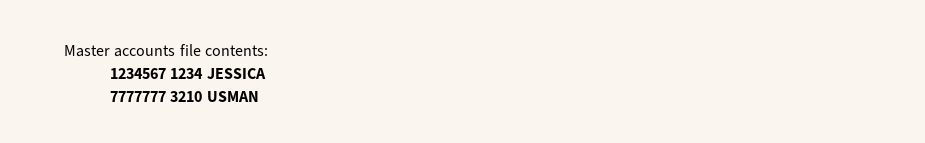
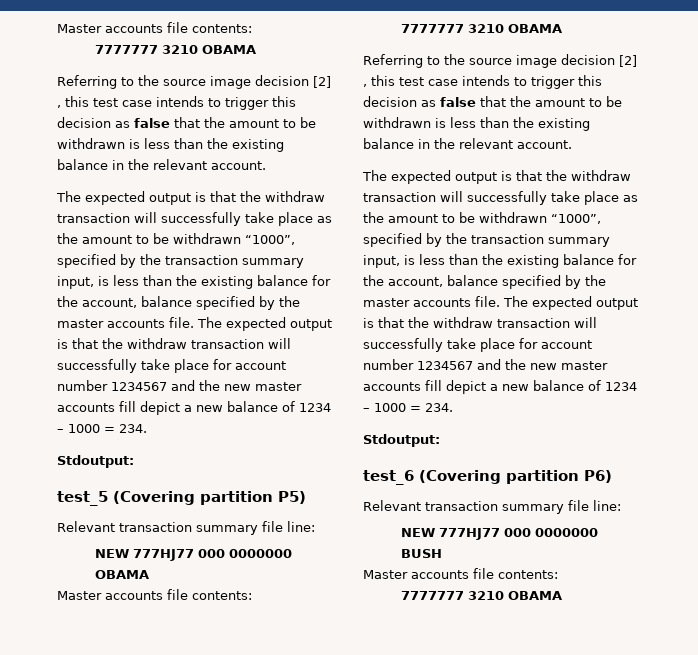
[64,44,268,57] [110,68,266,79] [110,91,259,102] Master accounts file contents: // 1234567 1234 JESSICA // 7777777 3210 USMAN -> [57,22,252,33] [94,45,256,54] [57,75,331,89] [57,96,296,110] [57,117,316,128] [57,138,284,152] [57,159,266,170] [56,191,325,205] [57,212,332,226] [57,233,295,245] [57,254,304,268] [57,275,331,289] [57,296,300,310] [57,317,332,331] [57,338,291,349] [57,359,286,373] [57,380,302,391] [57,401,331,415] [57,424,147,433] [57,455,134,468] [57,491,306,506] [57,521,315,535] [94,549,292,561] [94,570,149,579] [57,589,252,600] [400,24,562,33] [363,54,637,68] [363,75,602,89] [363,96,622,107] [363,117,590,131] [363,138,572,149] [362,170,631,184] [363,191,638,205] [363,212,601,224] [363,233,610,247] [363,254,637,268] [363,275,606,289] [363,296,638,310] [363,317,597,328] [363,338,592,352] [363,359,608,370] [363,380,637,394] [363,403,453,412] [363,434,440,447] [363,470,612,485] [363,500,621,514] [400,528,598,540] [400,549,442,558] [363,568,558,579] [400,591,562,600] Master accounts file contents: // 7777777 3210 OBAMA // Referring to the source image decision [2] , this test case intends to trigger this decision as false that the amount to be withdrawn is less than the existing balance in the relevant account. // The expected output is that the withdraw transaction will successfully take place as the amount to be withdrawn “1000”, specified by the transaction summary input, is less than the existing balance for the account, balance specified by the master accounts file. The expected output is that the withdraw transaction will successfully take place for account number 1234567 and the new master accounts fill depict a new balance of 1234 – 1000 = 234. // Stdoutput: // test_5 (Covering partition P5) // Relevant transaction summary file line: // NEW 777HJ77 000 0000000 OBAMA // Master accounts file contents: // 7777777 3210 OBAMA // Referring to the source image decision [2] , this test case intends to trigger this decision as false that the amount to be withdrawn is less than the existing balance in the relevant account. // The expected output is that the withdraw transaction will successfully take place as the amount to be withdrawn “1000”, specified by the transaction summary input, is less than the existing balance for the account, balance specified by the master accounts file. The expected output is that the withdraw transaction will successfully take place for account number 1234567 and the new master accounts fill depict a new balance of 1234 – 1000 = 234. // Stdoutput: // test_6 (Covering partition P6) // Relevant transaction summary file line: // NEW 777HJ77 000 0000000 BUSH // Master accounts file contents: // 7777777 3210 OBAMA

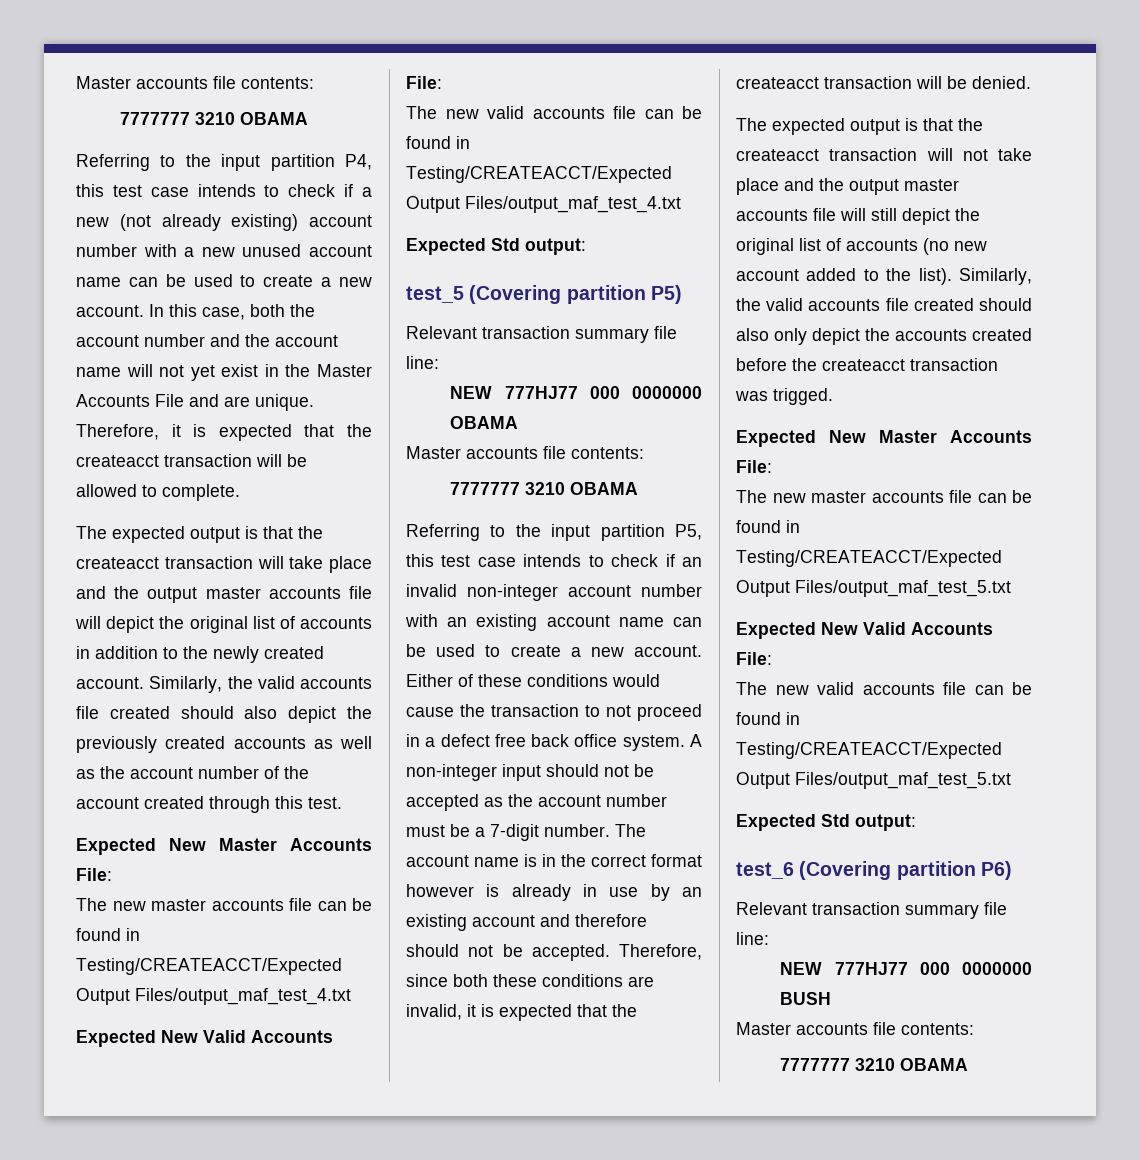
[163,75,331,89] [57,96,296,110] [57,117,316,128] [57,138,284,152] [57,159,266,170] [56,191,325,205] [57,212,332,226] [57,233,295,245] [57,254,304,268] [57,275,331,289] [57,296,300,310] [57,317,332,331] [57,338,291,349] [57,359,286,373] [57,380,302,391] [57,401,331,415] [57,424,147,433] [57,455,134,468] source image decision [2] , this test case intends to trigger this decision as false that the amount to be withdrawn is less than the existing balance in the relevant account. // The expected output is that the withdraw transaction will successfully take place as the amount to be withdrawn “1000”, specified by the transaction summary input, is less than the existing balance for the account, balance specified by the master accounts file. The expected output is that the withdraw transaction will successfully take place for account number 1234567 and the new master accounts fill depict a new balance of 1234 – 1000 = 234. // Stdoutput: -> [221,154,372,171] [76,184,372,197] [76,214,372,231] [76,244,372,257] [76,274,372,287] [76,304,315,320] [76,334,338,347] [76,364,373,381] [76,394,314,411] [76,424,372,441] [76,454,307,467] [76,484,240,501] [76,526,323,543] [76,556,372,573] [76,586,372,603] [75,616,372,633] [76,646,324,663] [76,676,372,693] [76,706,373,723] [76,736,372,753] [76,766,309,779] [76,796,342,813] [76,838,372,855] [76,868,112,881] [76,898,372,911] [76,928,140,941] [76,958,342,975] [76,988,351,1005] [76,1030,333,1047] [406,76,442,89] [406,106,702,119] [406,136,470,149] [406,166,672,183] [406,196,681,213] [406,238,586,255] input partition P4, this test case intends to check if a new (not already existing) account number with a new unused account name can be used to create a new account. In this case, both the account number and the account name will not yet exist in the Master Accounts File and are unique. Therefore, it is expected that the createacct transaction will be allowed to complete. // The expected output is that the createacct transaction will take place and the output master accounts file will depict the original list of accounts in addition to the newly created account. Similarly, the valid accounts file created should also depict the previously created accounts as well as the account number of the account created through this test. // Expected New Master Accounts File: // The new master accounts file can be found in Testing/CREATEACCT/Expected Output Files/output_maf_test_4.txt // Expected New Valid Accounts File: // The new valid accounts file can be found in Testing/CREATEACCT/Expected Output Files/output_maf_test_4.txt // Expected Std output:
[469,54,637,68] [363,75,602,89] [363,96,622,107] [363,117,590,131] [363,138,572,149] [362,170,631,184] [363,191,638,205] [363,212,601,224] [363,233,610,247] [363,254,637,268] [363,275,606,289] [363,296,638,310] [363,317,597,328] [363,338,592,352] [363,359,608,370] [363,380,637,394] [363,403,453,412] [363,434,440,447] source image decision [2] , this test case intends to trigger this decision as false that the amount to be withdrawn is less than the existing balance in the relevant account. // The expected output is that the withdraw transaction will successfully take place as the amount to be withdrawn “1000”, specified by the transaction summary input, is less than the existing balance for the account, balance specified by the master accounts file. The expected output is that the withdraw transaction will successfully take place for account number 1234567 and the new master accounts fill depict a new balance of 1234 – 1000 = 234. // Stdoutput: -> [551,524,702,541] [406,554,702,567] [406,584,702,601] [405,614,702,631] [406,644,702,657] [406,674,660,687] [406,704,702,721] [406,734,702,751] [406,764,654,781] [406,794,667,811] [406,824,646,841] [406,854,702,867] [406,884,702,901] [406,914,647,931] [406,944,702,961] [406,974,654,987] [406,1004,637,1021] [736,76,1031,89] [736,118,983,135] [736,148,1032,161] [736,178,959,195] [736,208,980,225] [736,238,987,255] [736,268,1032,285] [736,298,1032,311] [736,328,1032,345] [736,358,998,371] [735,388,833,405] [736,430,1032,447] [736,460,772,473] [736,490,1032,503] [736,520,800,533] [736,550,1002,567] [736,580,1011,597] [736,622,993,639] [736,652,772,665] [736,682,1032,695] [736,712,800,725] [736,742,1002,759] [736,772,1011,789] [736,814,916,831] input partition P5, this test case intends to check if an invalid non-integer account number with an existing account name can be used to create a new account. Either of these conditions would cause the transaction to not proceed in a defect free back office system. A non-integer input should not be accepted as the account number must be a 7-digit number. The account name is in the correct format however is already in use by an existing account and therefore should not be accepted. Therefore, since both these conditions are invalid, it is expected that the createacct transaction will be denied. // The expected output is that the createacct transaction will not take place and the output master accounts file will still depict the original list of accounts (no new account added to the list). Similarly, the valid accounts file created should also only depict the accounts created before the createacct transaction was trigged. // Expected New Master Accounts File: // The new master accounts file can be found in Testing/CREATEACCT/Expected Output Files/output_maf_test_5.txt // Expected New Valid Accounts File: // The new valid accounts file can be found in Testing/CREATEACCT/Expected Output Files/output_maf_test_5.txt // Expected Std output:

